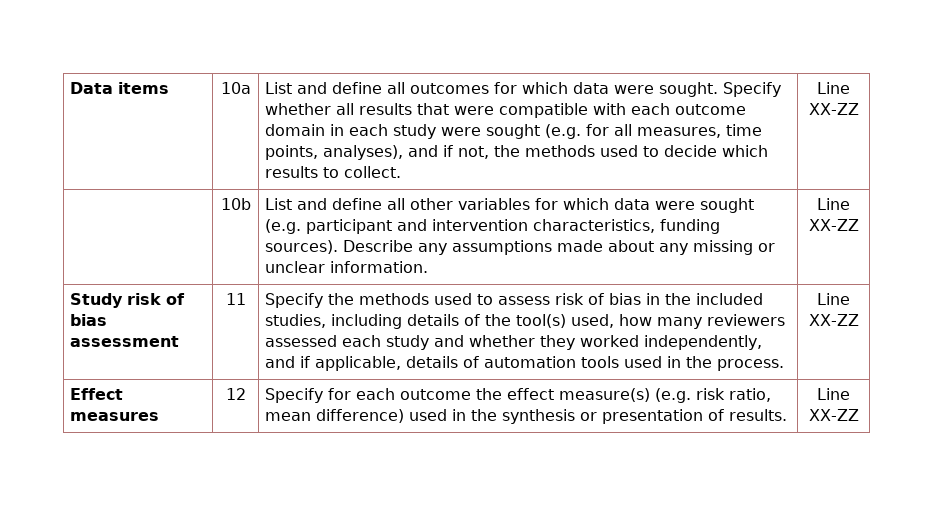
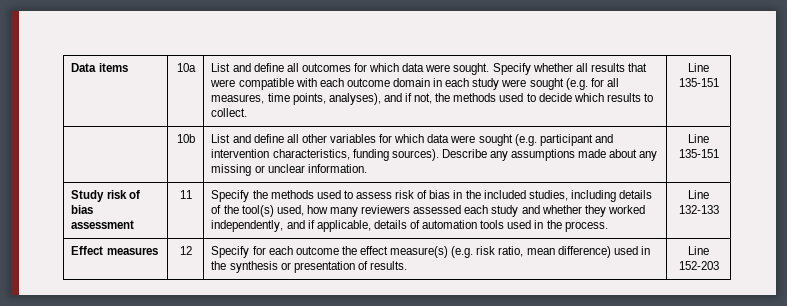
[808,103,859,115] XX-ZZ -> [678,78,719,87] 135-151
[808,219,859,231] XX-ZZ -> [678,149,719,158] 135-151
[808,314,859,326] XX-ZZ -> [678,205,719,214] 132-133
[808,409,859,421] XX-ZZ -> [678,261,719,270] 152-203

